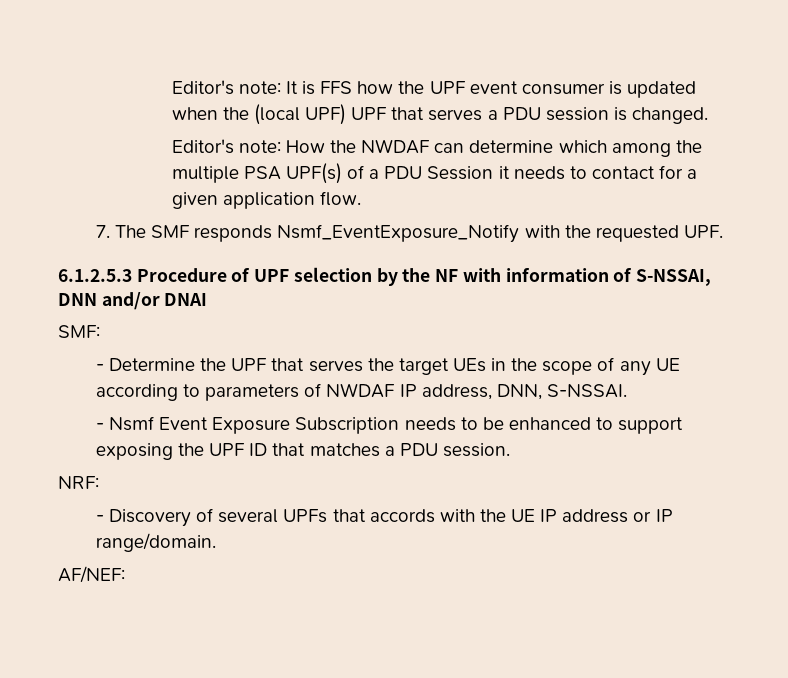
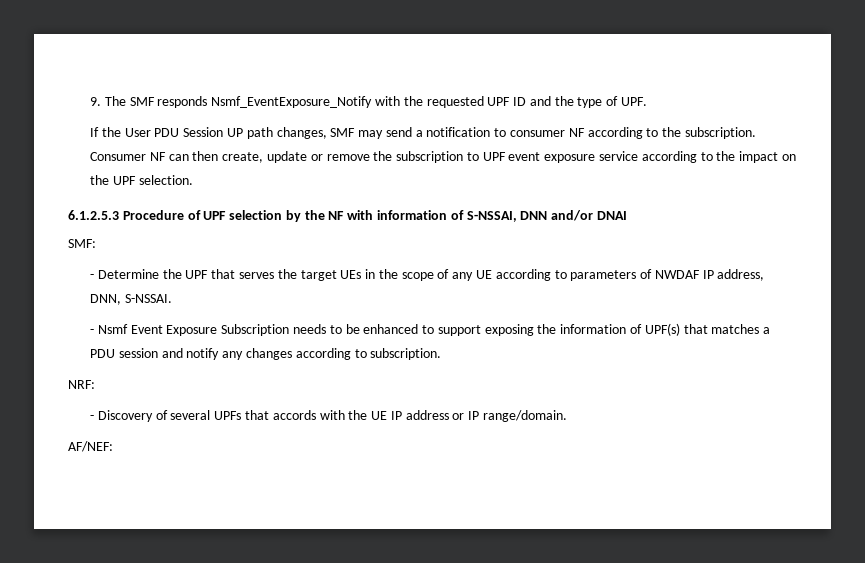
[171,80,697,98] [171,104,709,125] [171,139,702,157] [171,163,698,184] [171,191,361,209] [95,225,110,238] Editor's note: It is FFS how the UPF event consumer is updated when the (local UPF) UPF that serves a PDU session is changed. // Editor's note: How the NWDAF can determine which among the multiple PSA UPF(s) of a PDU Session it needs to contact for a given application flow. // 7. -> [90,97,102,106] 9.
[683,225,723,238] UPF. -> [487,96,647,108] [90,127,756,139] [90,151,796,163] [90,175,193,185] UPF ID and the type of UPF. // If the User PDU Session UP path changes, SMF may send a notification to consumer NF according to the subscription. Consumer NF can then create, update or remove the subscription to UPF event exposure service according to the impact on the UPF selection.
[209,443,268,456] UPF ID -> [560,323,680,336] information of UPF(s)
[442,443,510,457] session. -> [118,348,442,360] session and notify any changes according to subscription.

